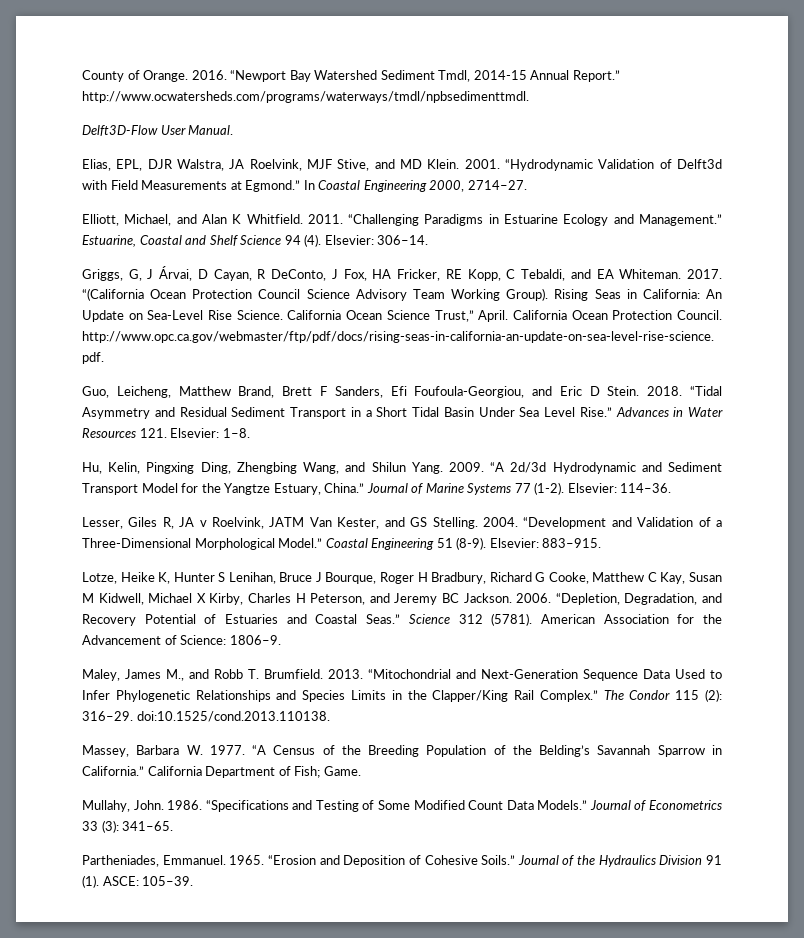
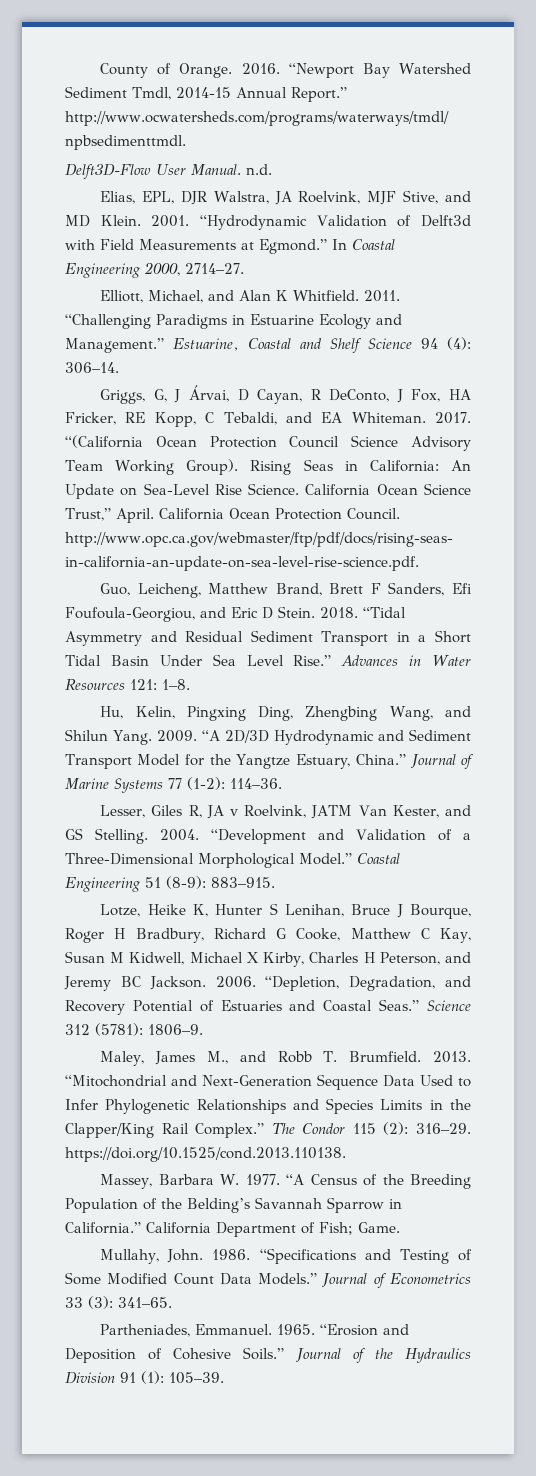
(234, 130) none -> [246,164,272,175] n.d.
[304,234,374,247] (4). Elsevier: -> [447,337,471,350] (4):
[139,428,220,438] 121. Elsevier: -> [130,679,157,690] 121:
[510,462,547,473] 2d/3d -> [224,730,269,743] 2D/3D
[534,482,617,495] (1-2). Elsevier: -> [187,777,225,790] (1-2):
[456,537,539,550] (8-9). Elsevier: -> [166,876,206,889] (8-9):
[491,613,723,626] [82,635,227,645] (5781). American Association for the Advancement of Science: -> [95,1023,143,1036] (5781):
[136,711,330,722] doi:10.1525/cond.2013.110138. -> [65,1147,346,1162] https://doi.org/10.1525/cond.2013.110138.
[82,875,139,888] (1). ASCE: -> [141,1371,164,1384] (1):

